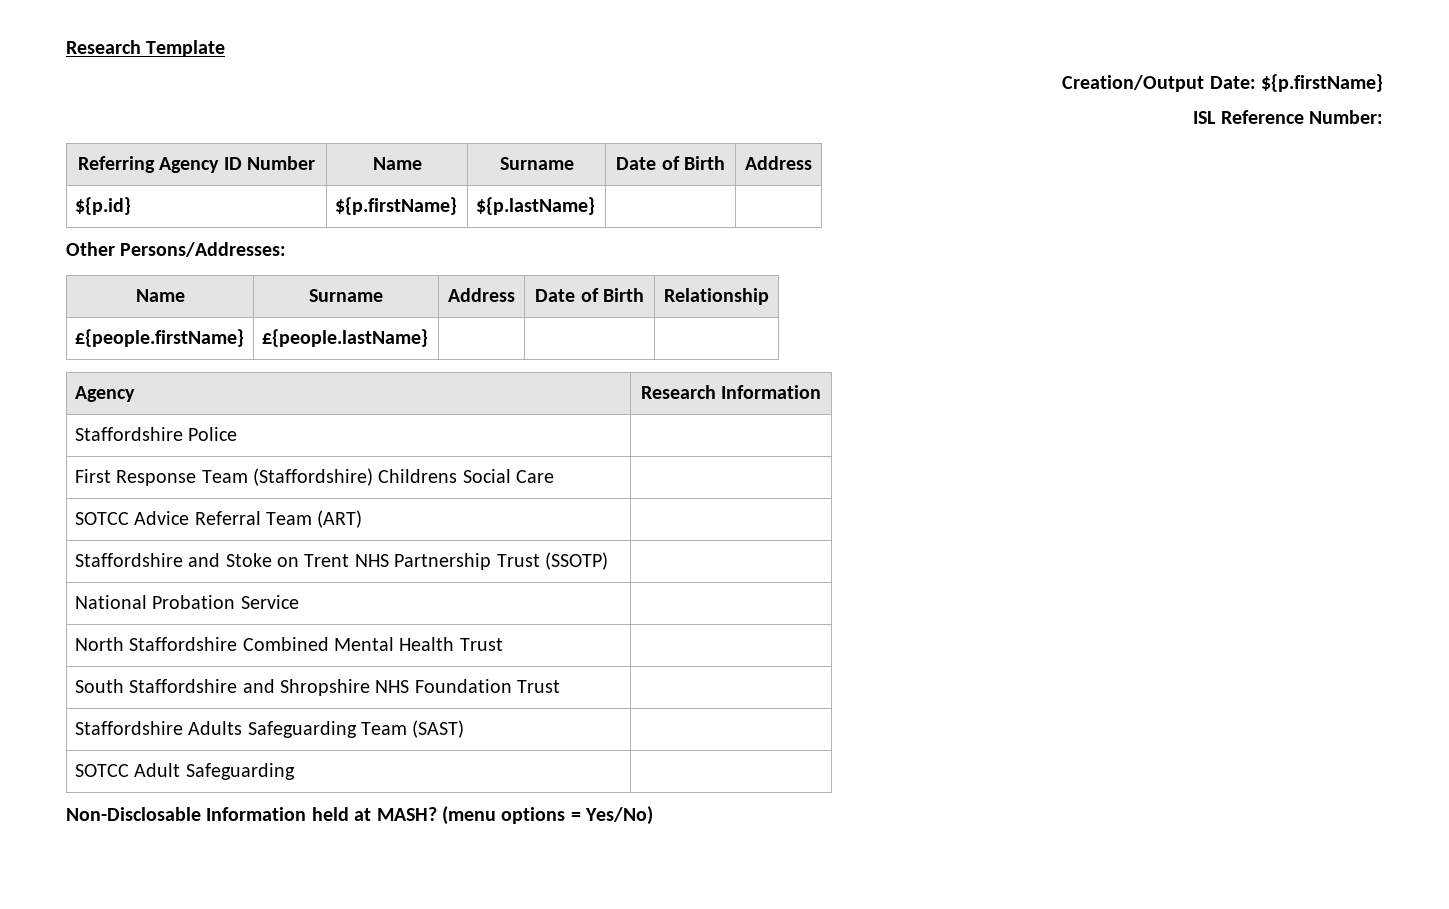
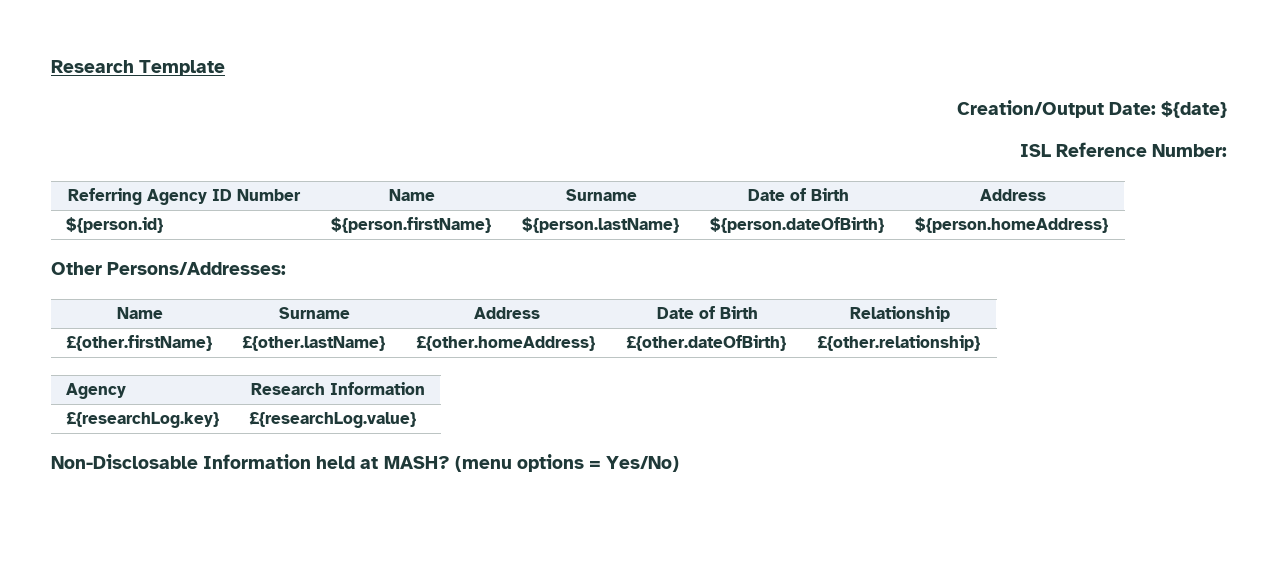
[1261,74,1384,92] ${p.firstName} -> [1161,101,1228,118] ${date}
[74,197,131,215] [334,197,457,215] [475,197,595,215] ${p.id} | ${p.firstName} | ${p.lastName} | | -> [65,217,163,233] [330,217,491,233] [521,217,679,233] [709,217,884,233] [914,217,1108,233] ${person.id} | ${person.firstName} | ${person.lastName} | ${person.dateOfBirth} | ${person.homeAddress}
[74,329,244,347] [261,329,428,347] [74,386,135,402] [640,385,822,399] [74,427,238,441] [74,468,555,486] [74,510,363,528] [74,552,609,570] [74,595,299,609] [74,637,503,651] [74,679,561,696] [74,720,465,738] [74,763,295,780] £{people.firstName} | £{people.lastName} | | | // Agency | Research Information // Staffordshire Police | // First Response Team (Staffordshire) Childrens Social Care | // SOTCC Advice Referral Team (ART) | // Staffordshire and Stoke on Trent NHS Partnership Trust (SSOTP) | // National Probation Service | // North Staffordshire Combined Mental Health Trust | // South Staffordshire and Shropshire NHS Foundation Trust | // Staffordshire Adults Safeguarding Team (SAST) | // SOTCC Adult Safeguarding | -> [65,335,212,351] [241,336,385,351] [415,336,595,351] [625,335,786,351] [816,335,980,351] [65,383,126,399] [250,382,425,395] [65,412,219,428] [248,412,416,428] £{other.firstName} | £{other.lastName} | £{other.homeAddress} | £{other.dateOfBirth} | £{other.relationship} // Agency | Research Information // £{researchLog.key} | £{researchLog.value}

